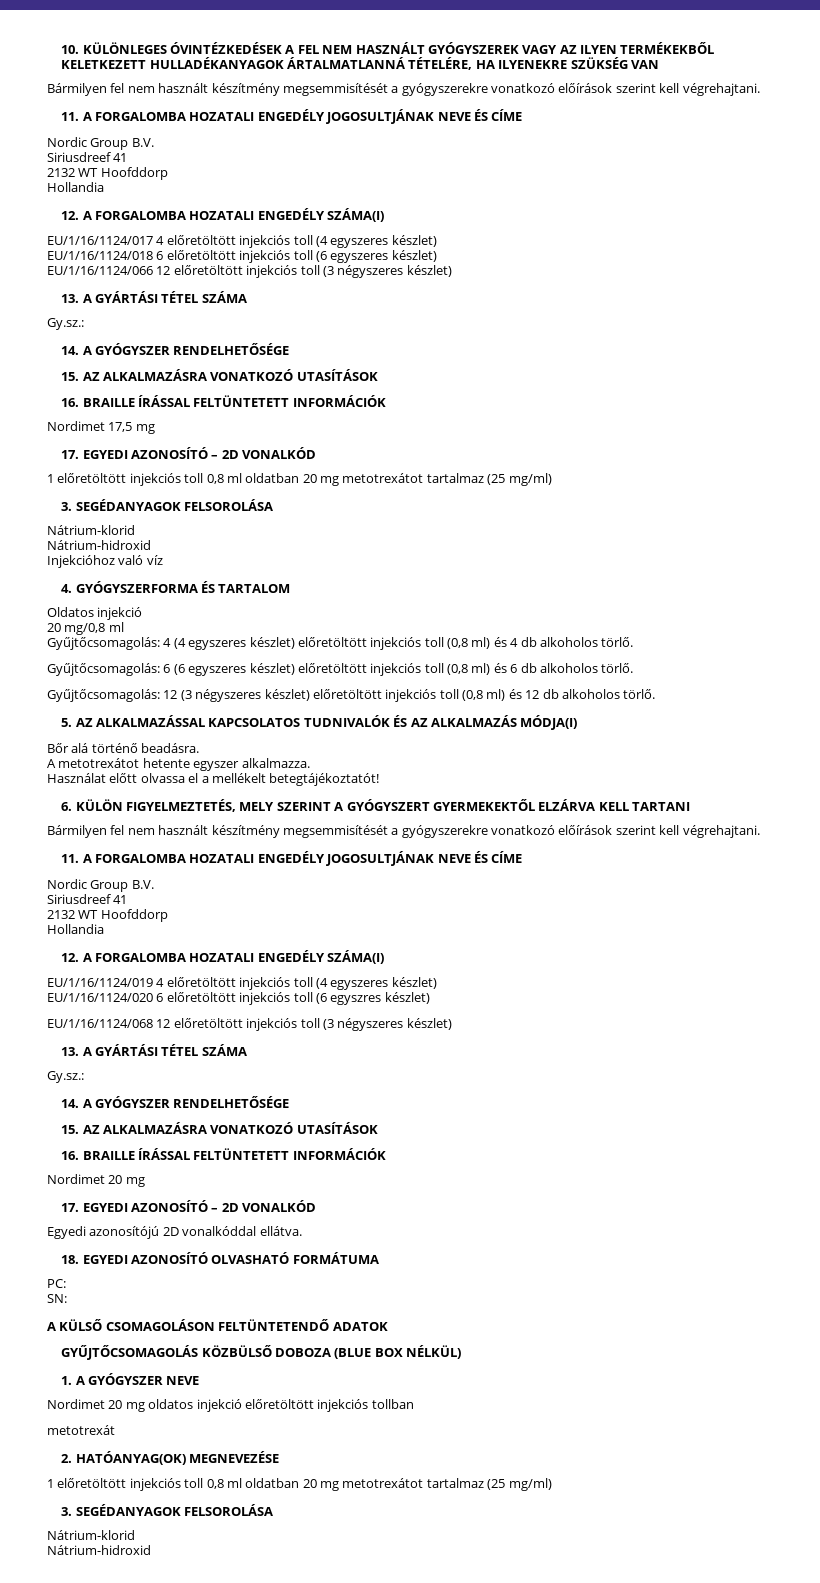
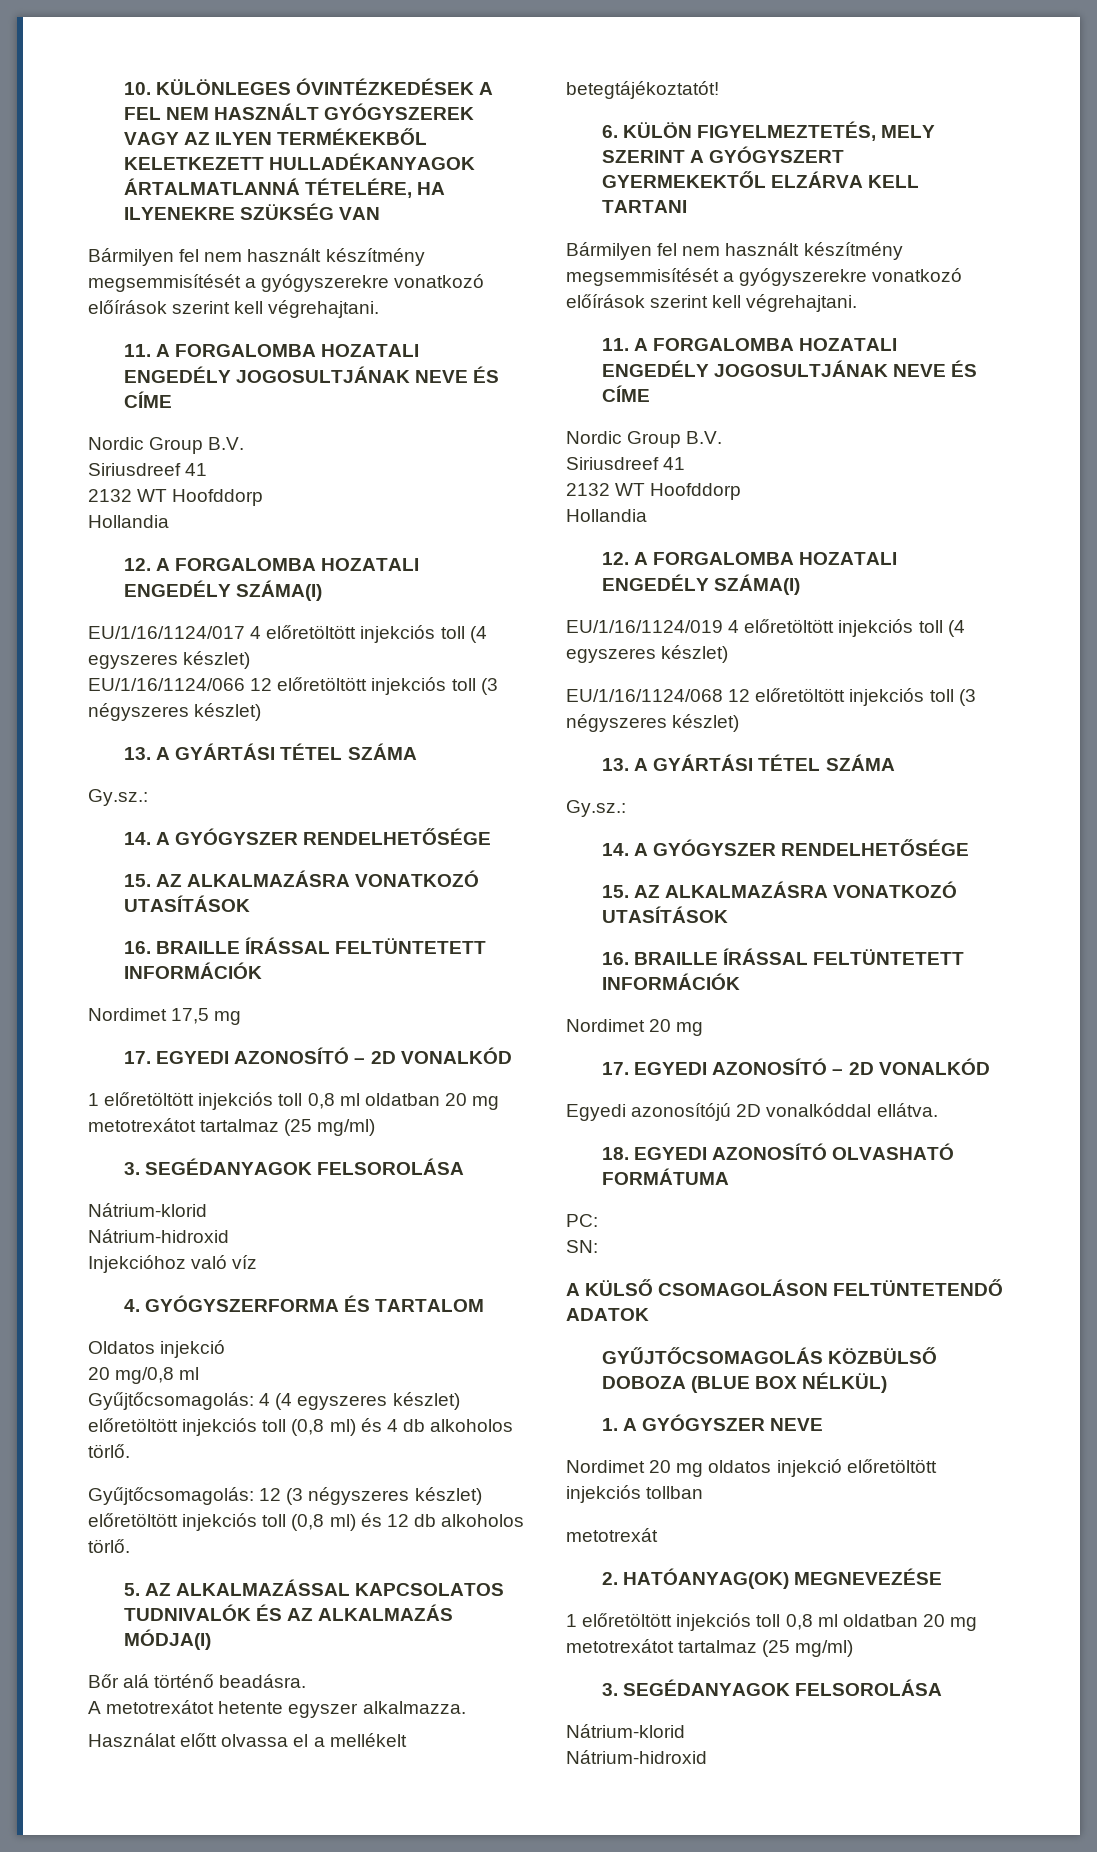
[47,250,437,263] // EU/1/16/1124/018 6 előretöltött injekciós toll (6 egyszeres készlet) -> (251, 660) none
[47,663,634,676] // Gyűjtőcsomagolás: 6 (6 egyszeres készlet) előretöltött injekciós toll (0,8 ml) és 6 db alkoholos törlő. -> (130, 1451) none
[47,992,430,1005] // EU/1/16/1124/020 6 előretöltött injekciós toll (6 egyszres készlet) -> (729, 654) none

